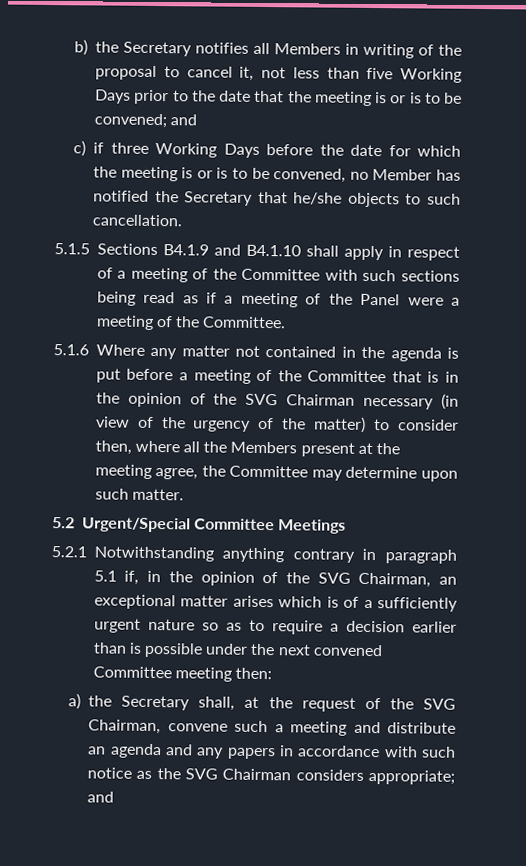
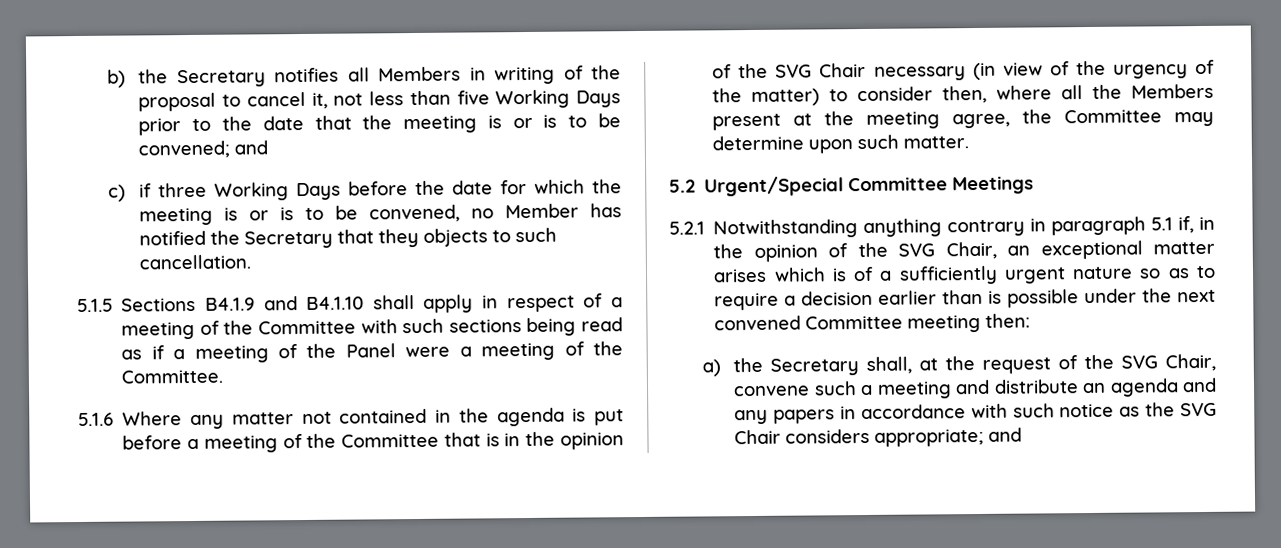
[293,192,343,205] he/she -> [378,228,420,248] they
[286,394,356,406] Chairman -> [819,62,867,78] Chair
[358,572,432,588] Chairman, -> [945,241,997,260] Chair,
[88,719,162,735] Chairman, -> [1165,353,1216,372] Chair,
[222,768,292,781] Chairman -> [734,429,782,445] Chair

